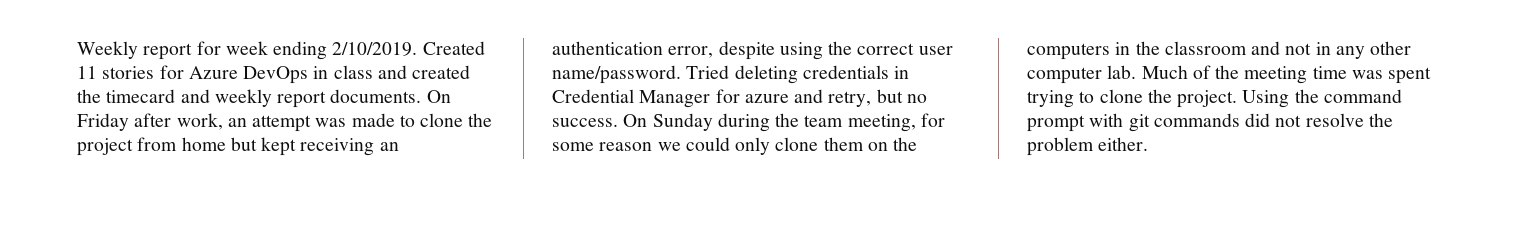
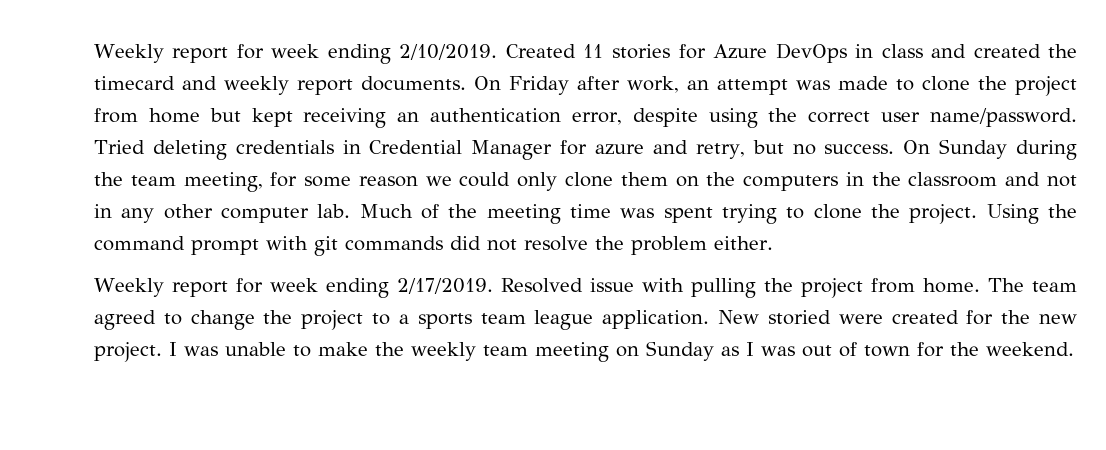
(1149, 144) none -> [94,278,1077,298] [94,310,1078,330] [94,341,1074,362] // Weekly report for week ending 2/17/2019. Resolved issue with pulling the project from home. The team agreed to change the project to a sports team league application. New storied were created for the new project. I was unable to make the weekly team meeting on Sunday as I was out of town for the weekend.

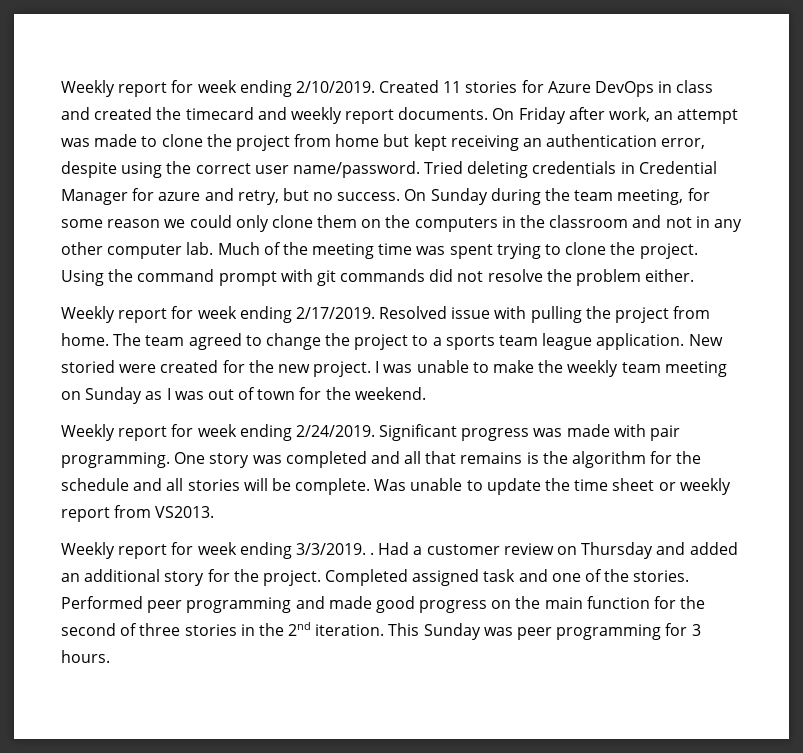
(1074, 349) none -> [61,424,681,441] [61,451,702,468] [61,478,731,495] [61,505,215,522] [61,542,738,559] [61,569,690,586] [61,596,706,613] [61,622,701,640] [61,650,110,663] // Weekly report for week ending 2/24/2019. Significant progress was made with pair programming. One story was completed and all that remains is the algorithm for the schedule and all stories will be complete. Was unable to update the time sheet or weekly report from VS2013. // Weekly report for week ending 3/3/2019. . Had a customer review on Thursday and added an additional story for the project. Completed assigned task and one of the stories. Performed peer programming and made good progress on the main function for the second of three stories in the 2nd iteration. This Sunday was peer programming for 3 hours.

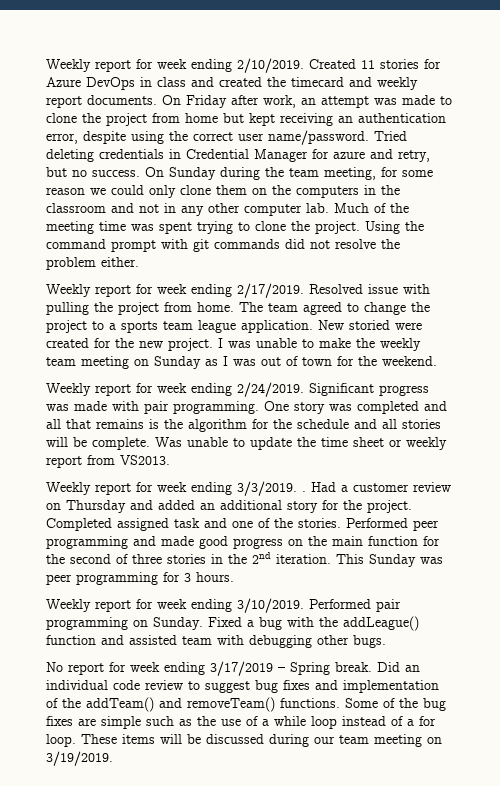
(110, 656) none -> [46,598,401,613] [46,616,419,631] [46,635,386,648] [46,661,420,676] [46,680,439,693] [46,697,446,712] [46,716,436,729] [46,734,442,747] [46,751,113,766] // Weekly report for week ending 3/10/2019. Performed pair programming on Sunday. Fixed a bug with the addLeague() function and assisted team with debugging other bugs. // No report for week ending 3/17/2019 – Spring break. Did an individual code review to suggest bug fixes and implementation of the addTeam() and removeTeam() functions. Some of the bug fixes are simple such as the use of a while loop instead of a for loop. These items will be discussed during our team meeting on 3/19/2019.

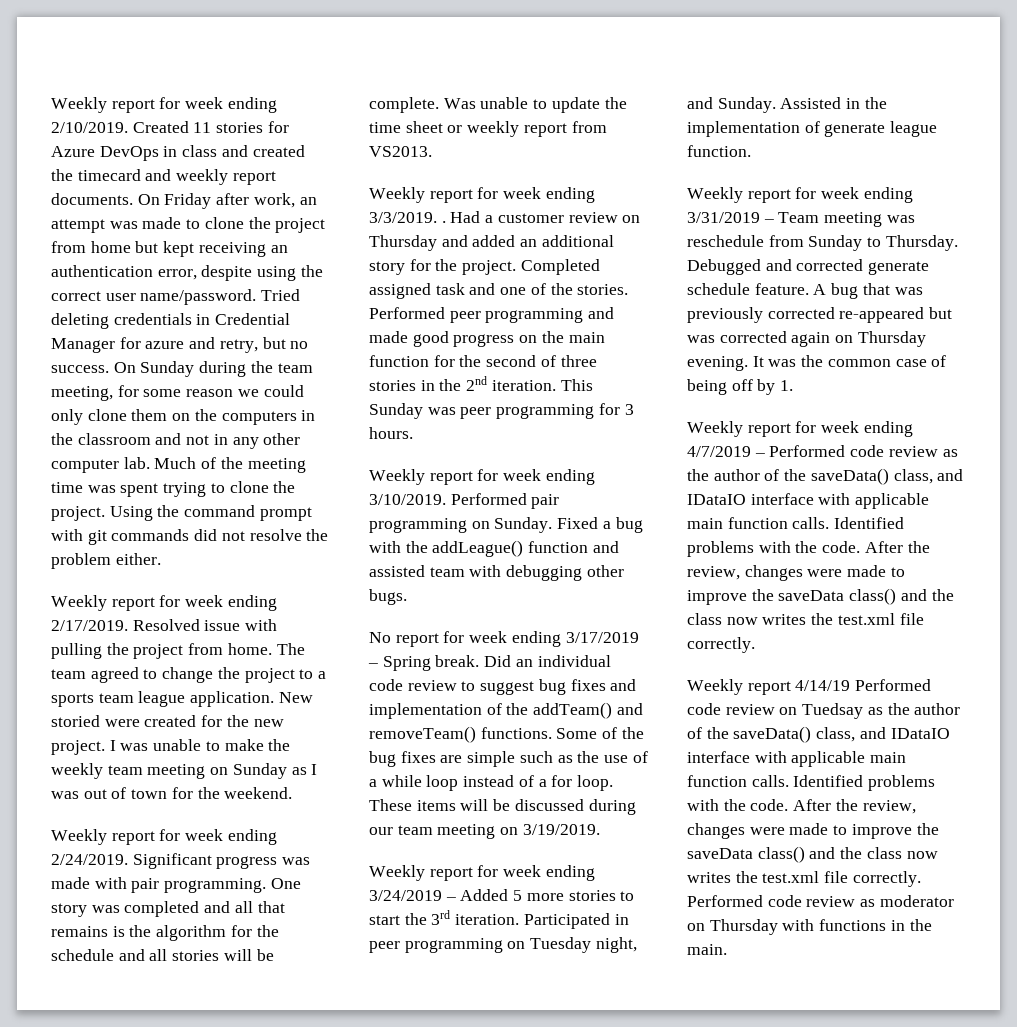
(113, 758) none -> [369,865,595,881] [369,889,635,901] [369,910,629,929] [369,937,637,953] [687,97,887,113] [687,121,938,137] [687,145,751,157] [687,187,913,203] [687,212,915,227] [687,235,958,251] [687,259,930,275] [687,283,923,299] [687,307,953,323] [687,331,926,347] [687,355,947,371] [687,379,794,395] [687,421,913,437] [687,445,958,457] [687,468,964,485] [687,493,930,509] [687,517,905,529] [687,541,930,557] [687,565,905,581] [687,588,954,605] [687,613,924,625] [687,637,755,653] [687,679,932,695] [687,703,961,719] [687,726,950,743] [687,751,907,767] [687,775,936,791] [687,799,916,814] [687,823,939,839] [687,846,938,863] [687,871,921,887] [687,895,954,907] [687,919,932,935] [687,944,727,955] // Weekly report for week ending 3/24/2019 – Added 5 more stories to start the 3rd iteration. Participated in peer programming on Tuesday night, and Sunday. Assisted in the implementation of generate league function. // Weekly report for week ending 3/31/2019 – Team meeting was reschedule from Sunday to Thursday. Debugged and corrected generate schedule feature. A bug that was previously corrected re-appeared but was corrected again on Thursday evening. It was the common case of being off by 1. // Weekly report for week ending 4/7/2019 – Performed code review as the author of the saveData() class, and IDataIO interface with applicable main function calls. Identified problems with the code. After the review, changes were made to improve the saveData class() and the class now writes the test.xml file correctly. // Weekly report 4/14/19 Performed code review on Tuedsay as the author of the saveData() class, and IDataIO interface with applicable main function calls. Identified problems with the code. After the review, changes were made to improve the saveData class() and the class now writes the test.xml file correctly. Performed code review as moderator on Thursday with functions in the main.

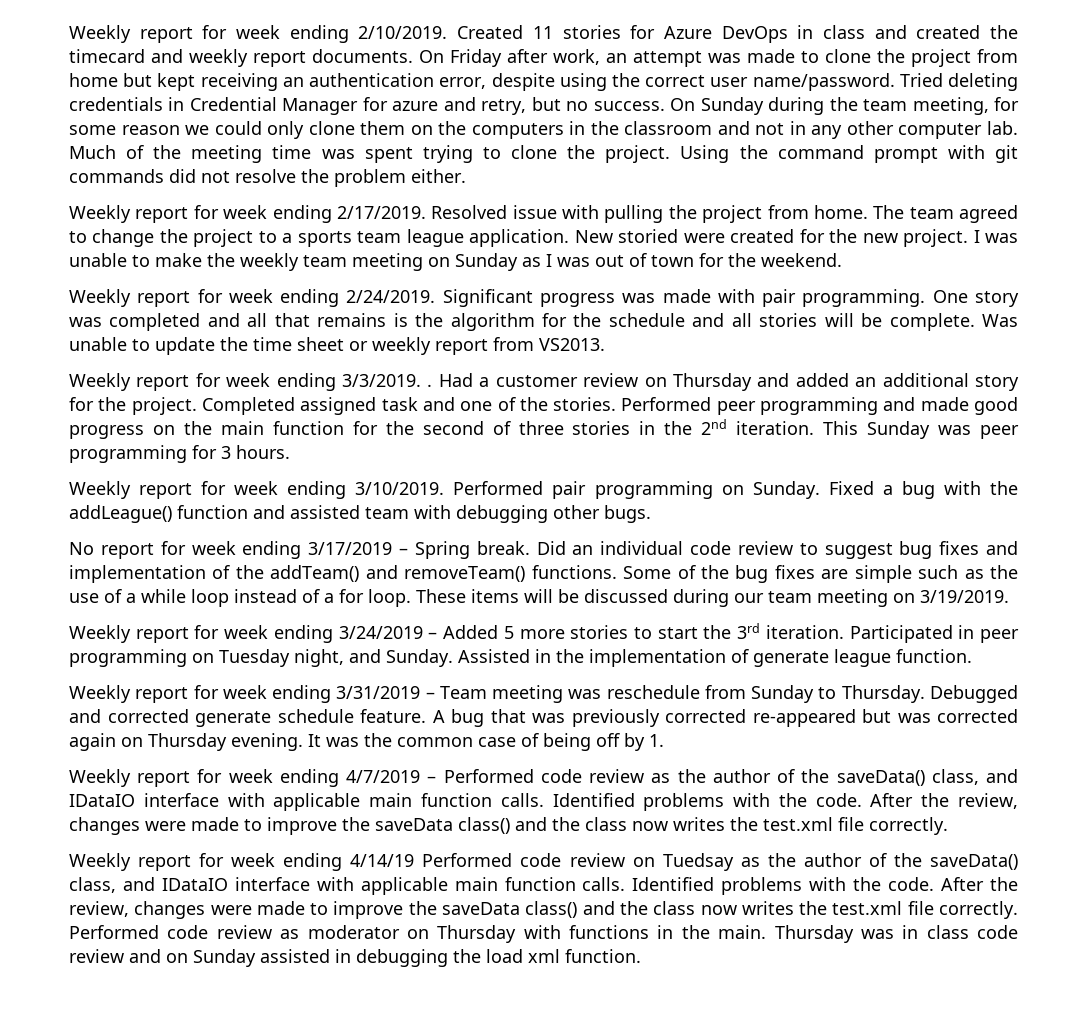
(791, 688) none -> [199,853,343,871] for week ending
(727, 949) none -> [774,925,1018,943] [69,949,641,967] Thursday was in class code review and on Sunday assisted in debugging the load xml function.

